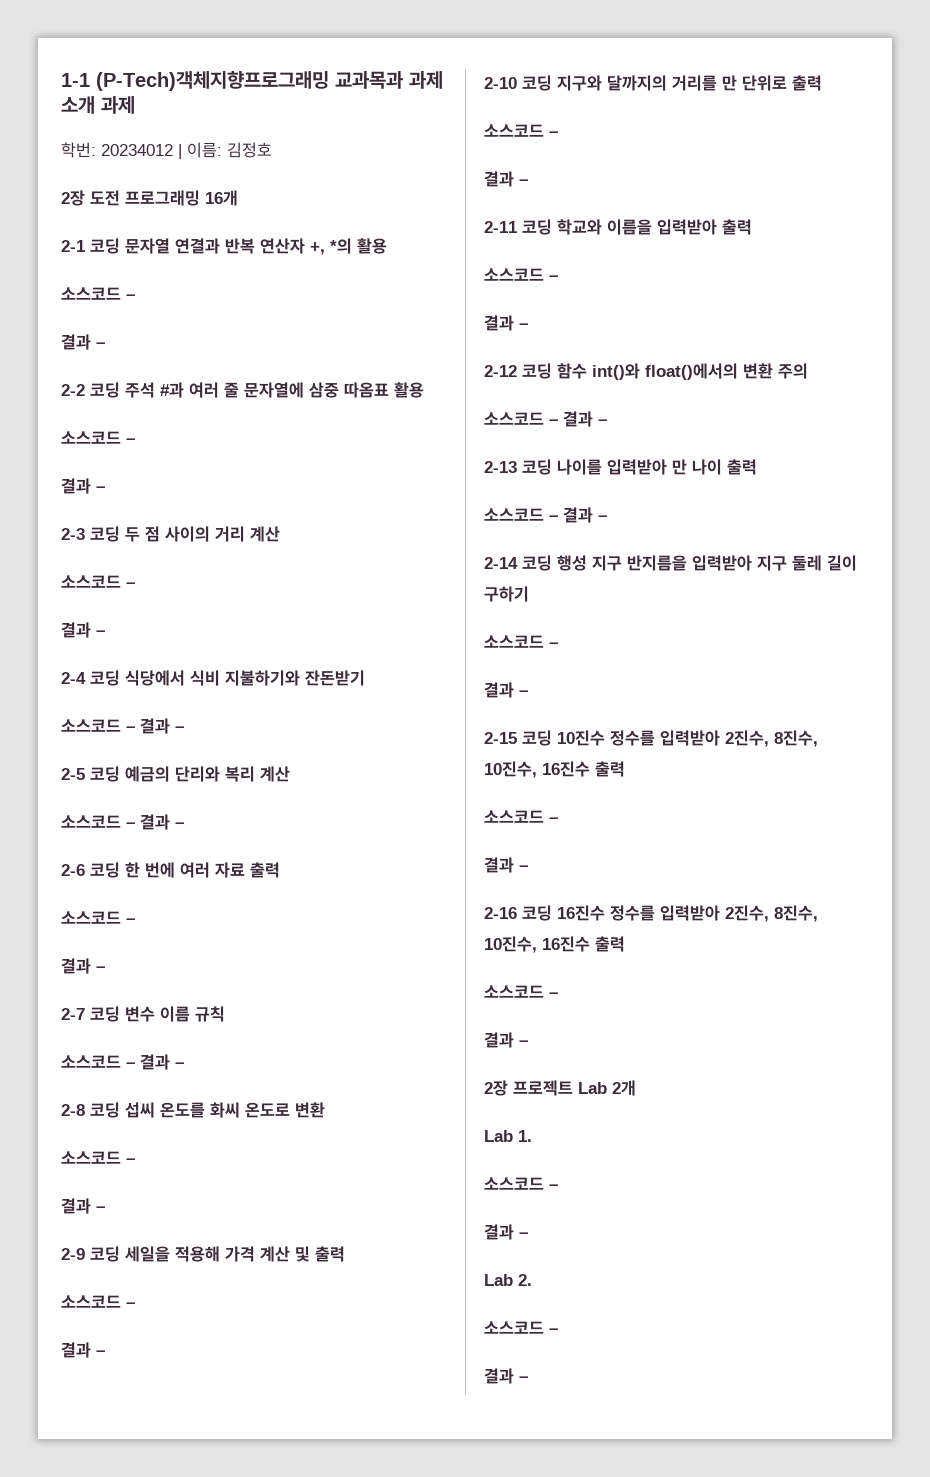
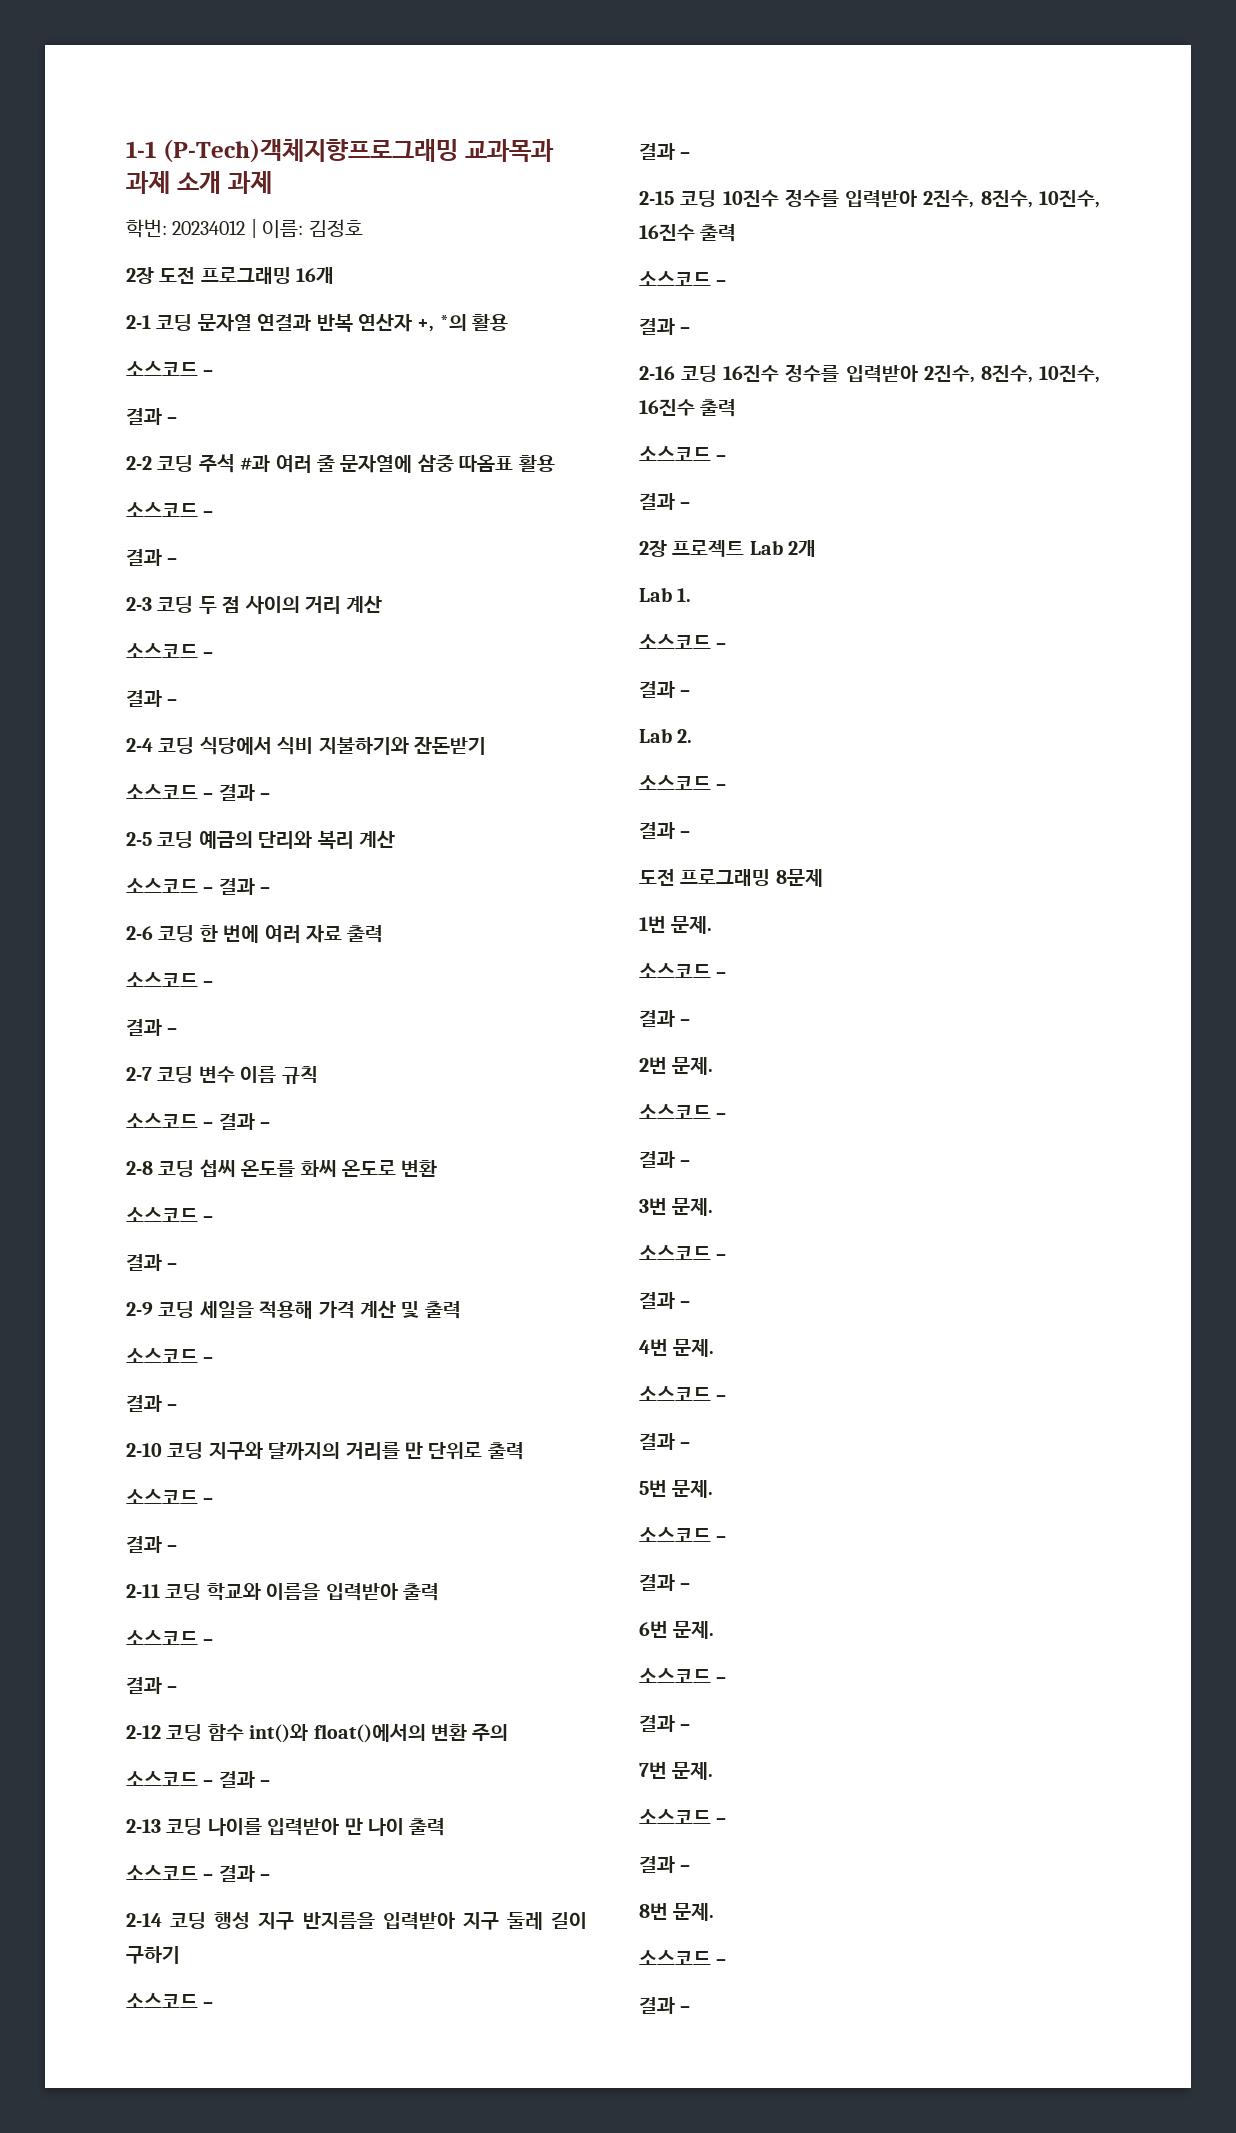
(528, 1379) none -> [639,869,823,887] [639,916,713,934] [639,963,727,978] [639,1010,691,1027] [639,1057,714,1075] [639,1104,727,1119] [639,1151,691,1168] [639,1198,714,1216] [639,1245,727,1260] [639,1292,691,1309] [639,1339,715,1357] [639,1386,727,1401] [639,1433,691,1450] [639,1480,714,1498] [639,1527,727,1542] [639,1574,691,1591] [639,1621,715,1639] [639,1668,727,1683] [639,1715,691,1732] [639,1762,714,1780] [639,1809,727,1824] [639,1856,691,1873] [639,1903,715,1921] [639,1950,727,1965] [639,1997,691,2014] // 도전 프로그래밍 8문제 // 1번 문제. // 소스코드 – // 결과 – // 2번 문제. // 소스코드 – // 결과 – // 3번 문제. // 소스코드 – // 결과 – // 4번 문제. // 소스코드 – // 결과 – // 5번 문제. // 소스코드 – // 결과 – // 6번 문제. // 소스코드 – // 결과 – // 7번 문제. // 소스코드 – // 결과 – // 8번 문제. // 소스코드 – // 결과 –

